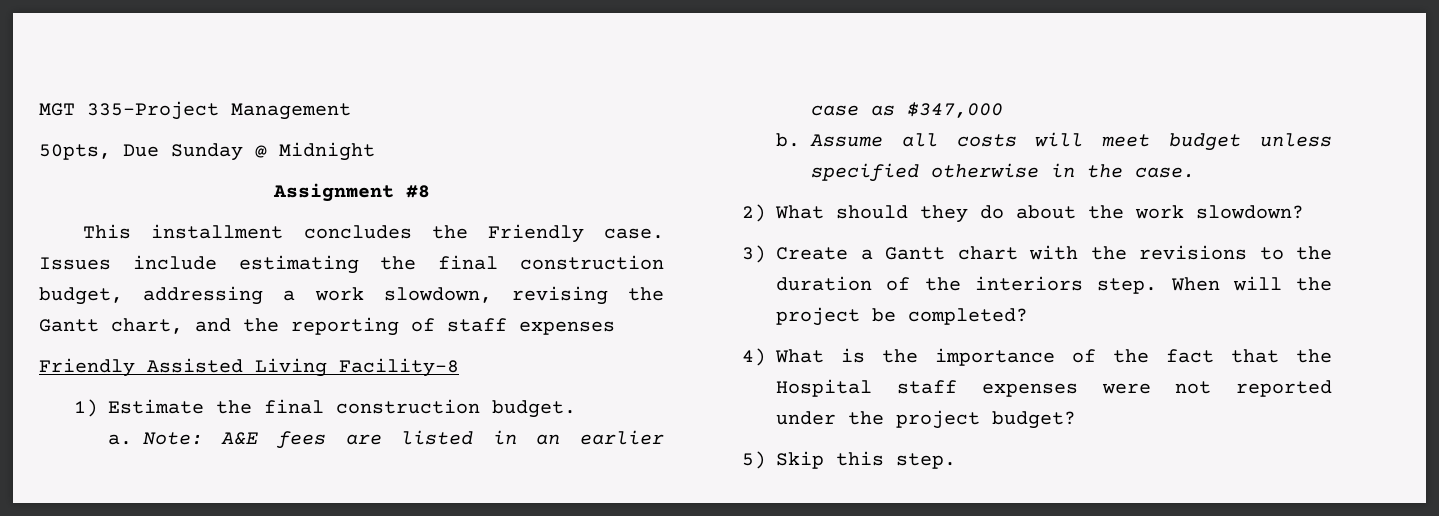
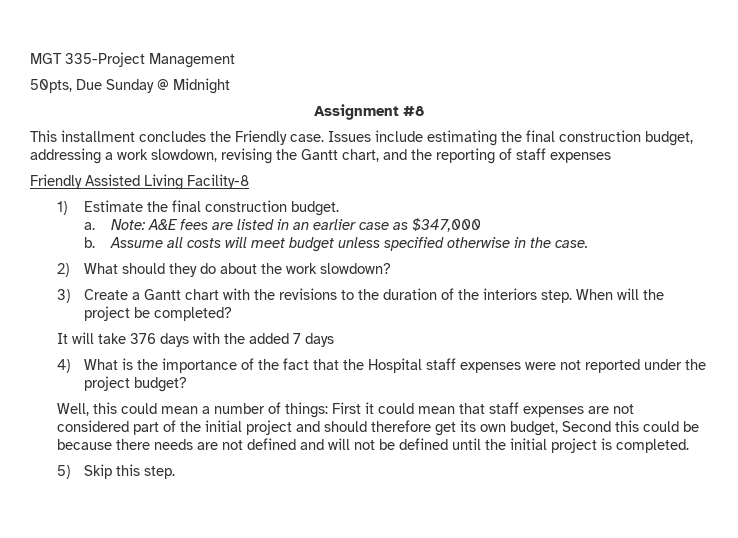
(1029, 316) none -> [56,332,334,347] // It will take 376 days with the added 7 days
(1077, 420) none -> [56,402,634,418] [56,420,699,436] [56,438,689,453] // Well, this could mean a number of things: First it could mean that staff expenses are not considered part of the initial project and should therefore get its own budget, Second this could be because there needs are not defined and will not be defined until the initial project is completed.

